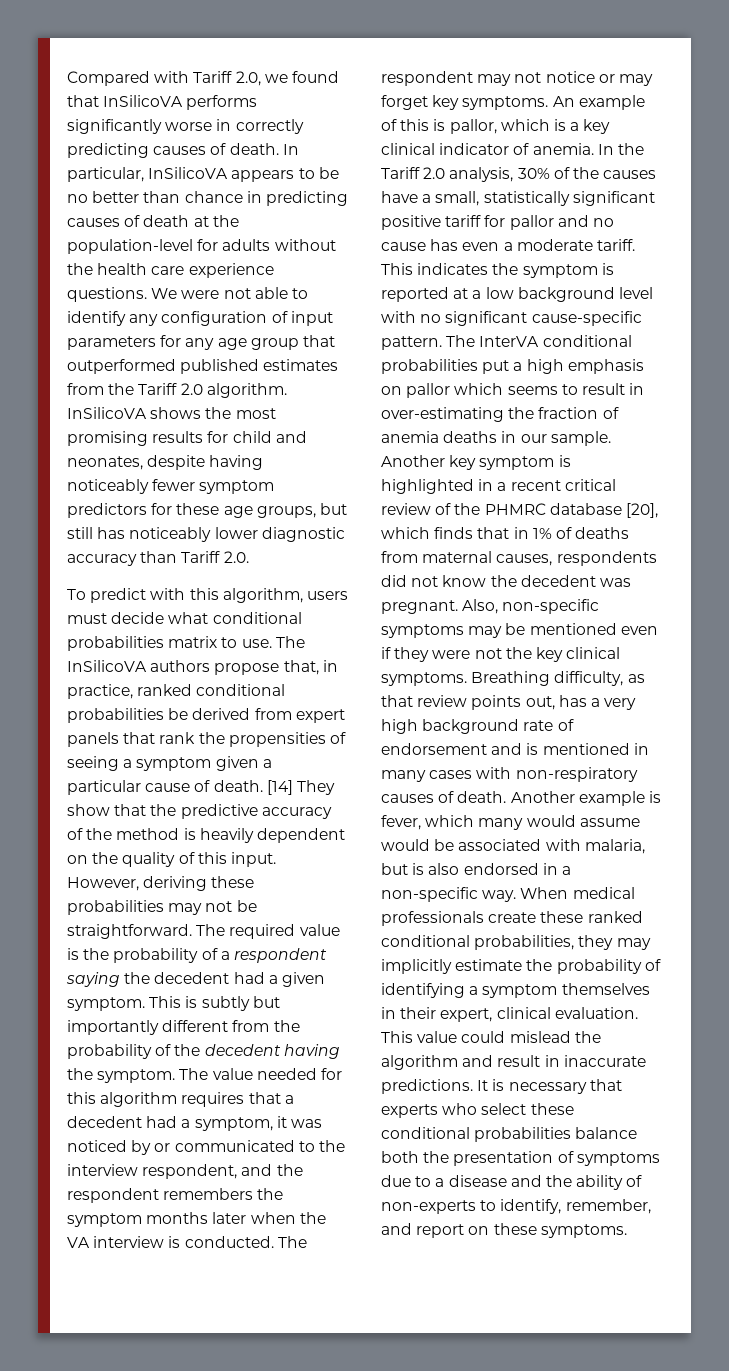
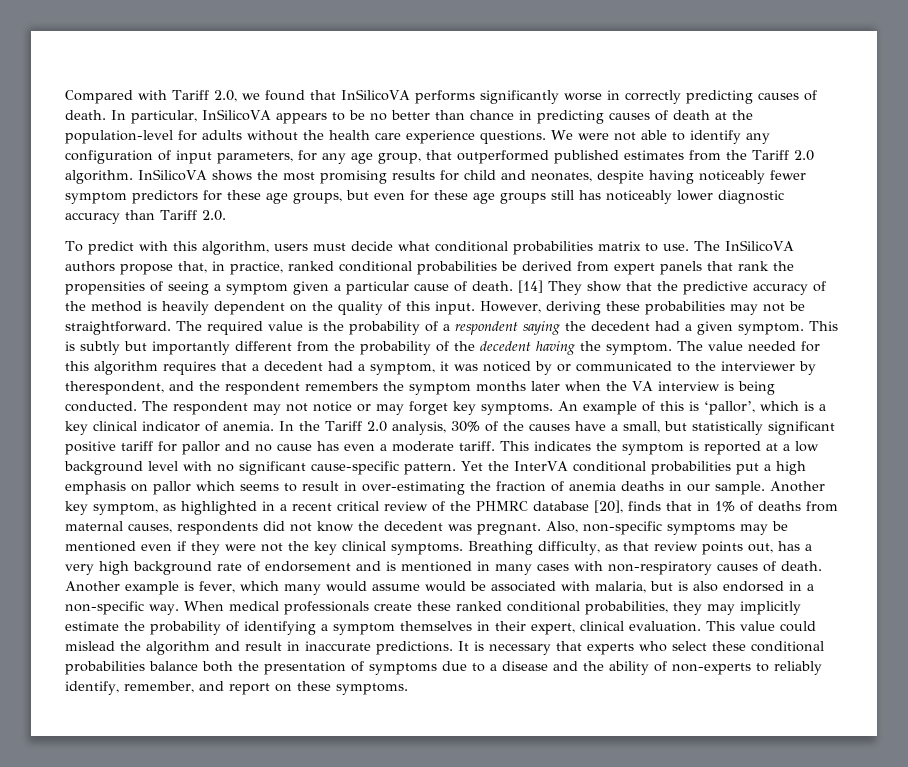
[67,336,156,350] parameters -> [217,152,293,164] parameters,
[250,338,299,350] group -> [378,153,421,164] group,
(347, 509) none -> [374,190,546,204] even for these age groups
[67,1164,238,1179] interview respondent, -> [721,361,816,375] [65,381,164,395] interviewer by therespondent,
(181, 1242) none -> [737,381,775,395] being
[449,119,497,134] pallor, -> [704,401,755,415] ‘pallor’,
(480, 198) none -> [663,421,687,431] but
[446,335,476,347] The -> [461,461,509,471] Yet the
[479,455,571,470] symptom is -> [93,503,176,515] symptom, as
[381,527,430,539] which -> (623, 506) none
(497, 1205) none -> [774,661,822,675] reliably

